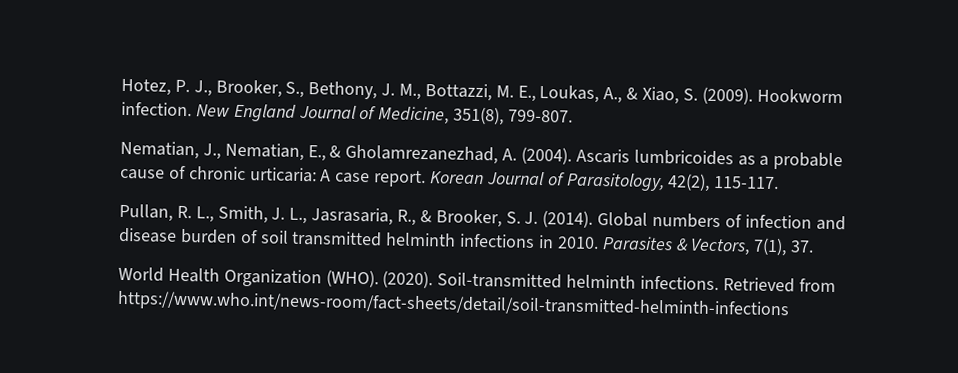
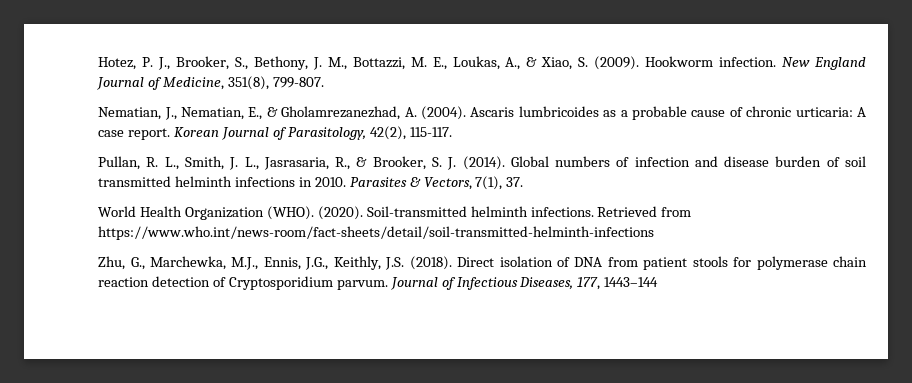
(791, 305) none -> [98,256,867,270] [98,276,659,290] // Zhu, G., Marchewka, M.J., Ennis, J.G., Keithly, J.S. (2018). Direct isolation of DNA from patient stools for polymerase chain reaction detection of Cryptosporidium parvum. Journal of Infectious Diseases, 177, 1443–144

